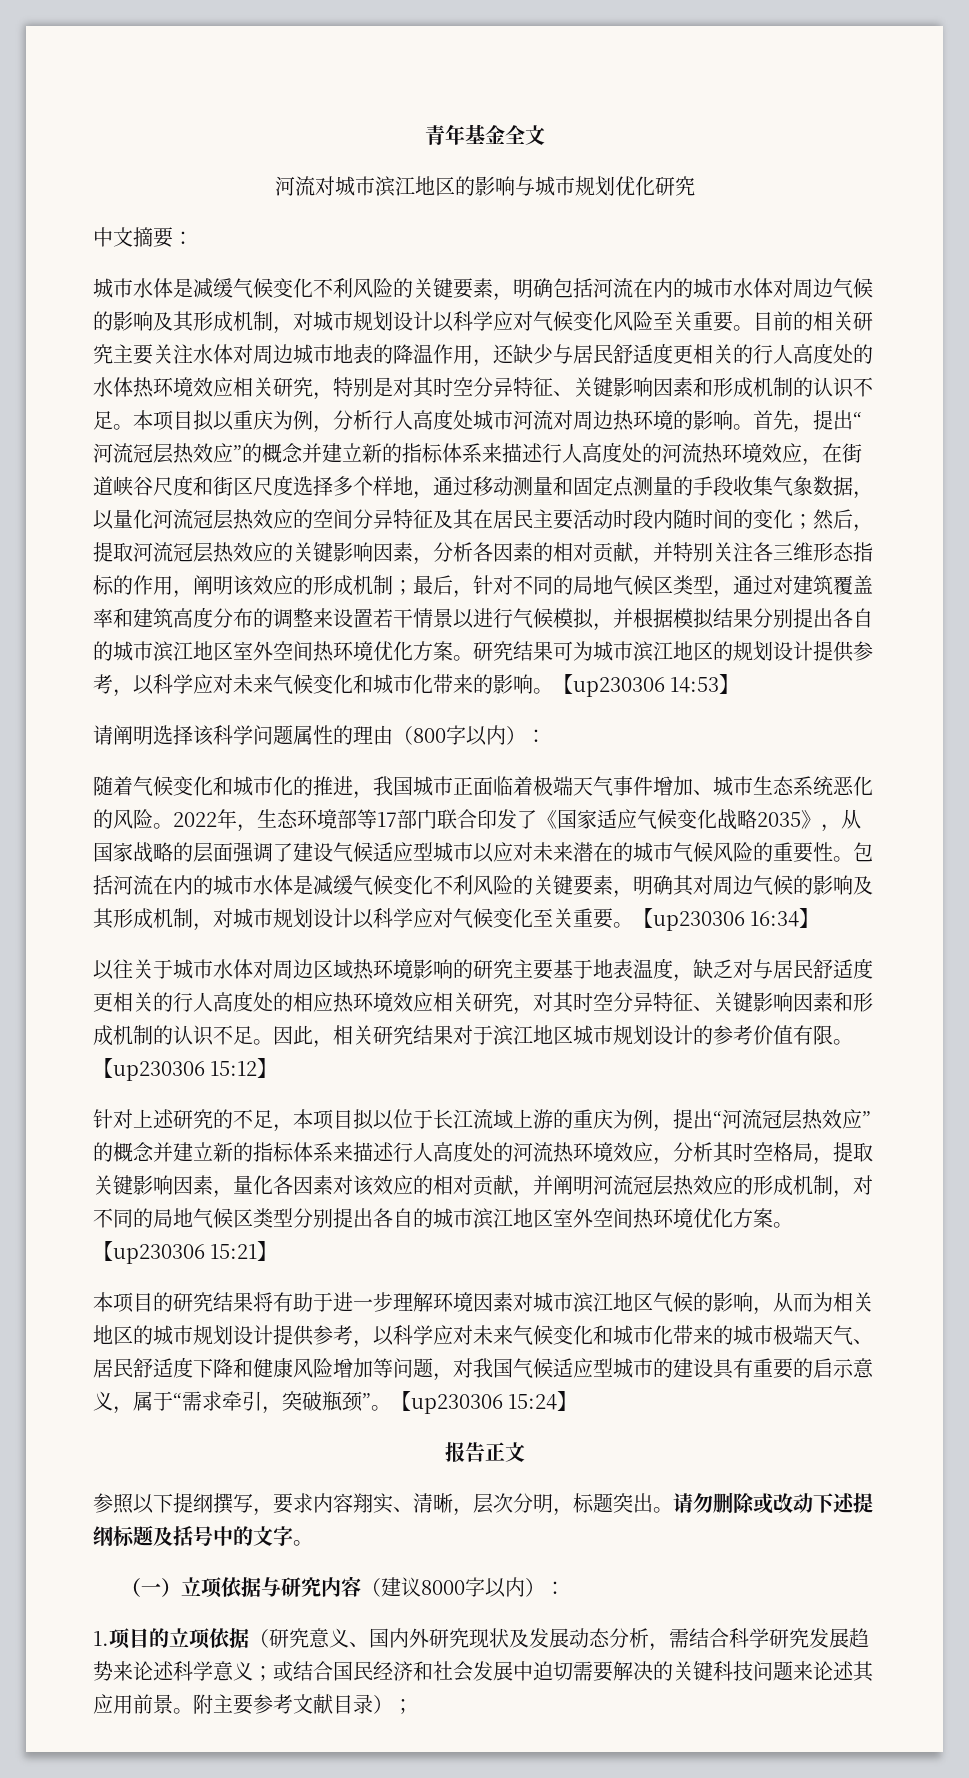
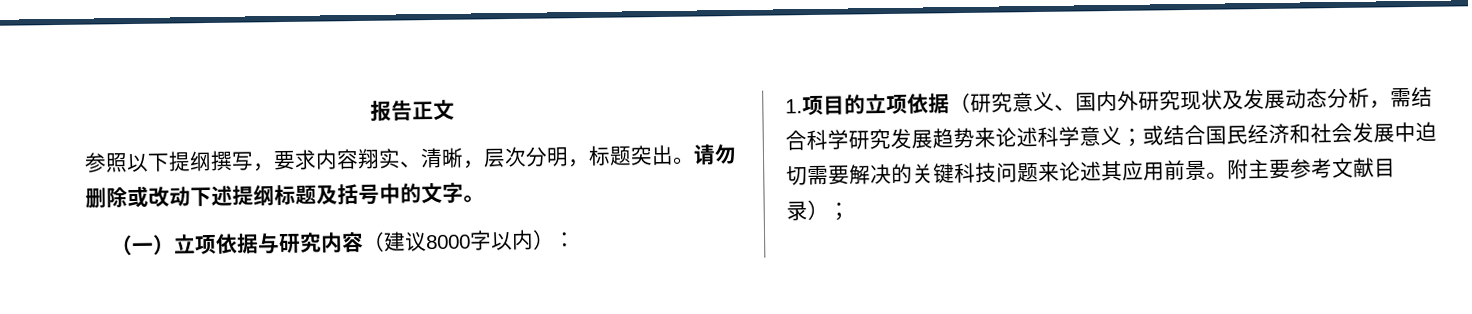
[424,124,545,145] [274,176,695,197] [93,227,193,248] [93,278,873,301] [93,311,873,334] [93,343,873,367] [93,377,873,400] [93,409,862,433] [93,442,862,466] [93,475,873,499] [93,509,873,532] [93,542,873,565] [93,575,873,598] [93,607,873,631] [93,641,873,662] [93,674,740,697] [93,725,546,746] [93,776,873,799] [93,809,861,832] [93,842,873,863] [93,875,873,898] [93,908,820,931] [93,958,873,982] [93,991,873,1015] [93,1025,853,1048] [93,1058,278,1081] [93,1109,871,1132] [93,1141,873,1165] [93,1175,873,1198] [93,1208,793,1229] [93,1241,278,1264] [93,1292,873,1315] [93,1325,873,1348] [93,1357,874,1381] [93,1391,578,1414] 青年基金全文 // 河流对城市滨江地区的影响与城市规划优化研究 // 中文摘要： // 城市水体是减缓气候变化不利风险的关键要素，明确包括河流在内的城市水体对周边气候的影响及其形成机制，对城市规划设计以科学应对气候变化风险至关重要。目前的相关研究主要关注水体对周边城市地表的降温作用，还缺少与居民舒适度更相关的行人高度处的水体热环境效应相关研究，特别是对其时空分异特征、关键影响因素和形成机制的认识不足。本项目拟以重庆为例，分析行人高度处城市河流对周边热环境的影响。首先，提出“河流冠层热效应”的概念并建立新的指标体系来描述行人高度处的河流热环境效应，在街道峡谷尺度和街区尺度选择多个样地，通过移动测量和固定点测量的手段收集气象数据，以量化河流冠层热效应的空间分异特征及其在居民主要活动时段内随时间的变化；然后，提取河流冠层热效应的关键影响因素，分析各因素的相对贡献，并特别关注各三维形态指标的作用，阐明该效应的形成机制；最后，针对不同的局地气候区类型，通过对建筑覆盖率和建筑高度分布的调整来设置若干情景以进行气候模拟，并根据模拟结果分别提出各自的城市滨江地区室外空间热环境优化方案。研究结果可为城市滨江地区的规划设计提供参考，以科学应对未来气候变化和城市化带来的影响。【up230306 14:53】 // 请阐明选择该科学问题属性的理由（800字以内）： // 随着气候变化和城市化的推进，我国城市正面临着极端天气事件增加、城市生态系统恶化的风险。2022年，生态环境部等17部门联合印发了《国家适应气候变化战略2035》，从国家战略的层面强调了建设气候适应型城市以应对未来潜在的城市气候风险的重要性。包括河流在内的城市水体是减缓气候变化不利风险的关键要素，明确其对周边气候的影响及其形成机制，对城市规划设计以科学应对气候变化至关重要。【up230306 16:34】 // 以往关于城市水体对周边区域热环境影响的研究主要基于地表温度，缺乏对与居民舒适度更相关的行人高度处的相应热环境效应相关研究，对其时空分异特征、关键影响因素和形成机制的认识不足。因此，相关研究结果对于滨江地区城市规划设计的参考价值有限。【up230306 15:12】 // 针对上述研究的不足，本项目拟以位于长江流域上游的重庆为例，提出“河流冠层热效应”的概念并建立新的指标体系来描述行人高度处的河流热环境效应，分析其时空格局，提取关键影响因素，量化各因素对该效应的相对贡献，并阐明河流冠层热效应的形成机制，对不同的局地气候区类型分别提出各自的城市滨江地区室外空间热环境优化方案。【up230306 15:21】 // 本项目的研究结果将有助于进一步理解环境因素对城市滨江地区气候的影响，从而为相关地区的城市规划设计提供参考，以科学应对未来气候变化和城市化带来的城市极端天气、居民舒适度下降和健康风险增加等问题，对我国气候适应型城市的建设具有重要的启示意义，属于“需求牵引，突破瓶颈”。【up230306 15:24】 // -> (369, 111) none

